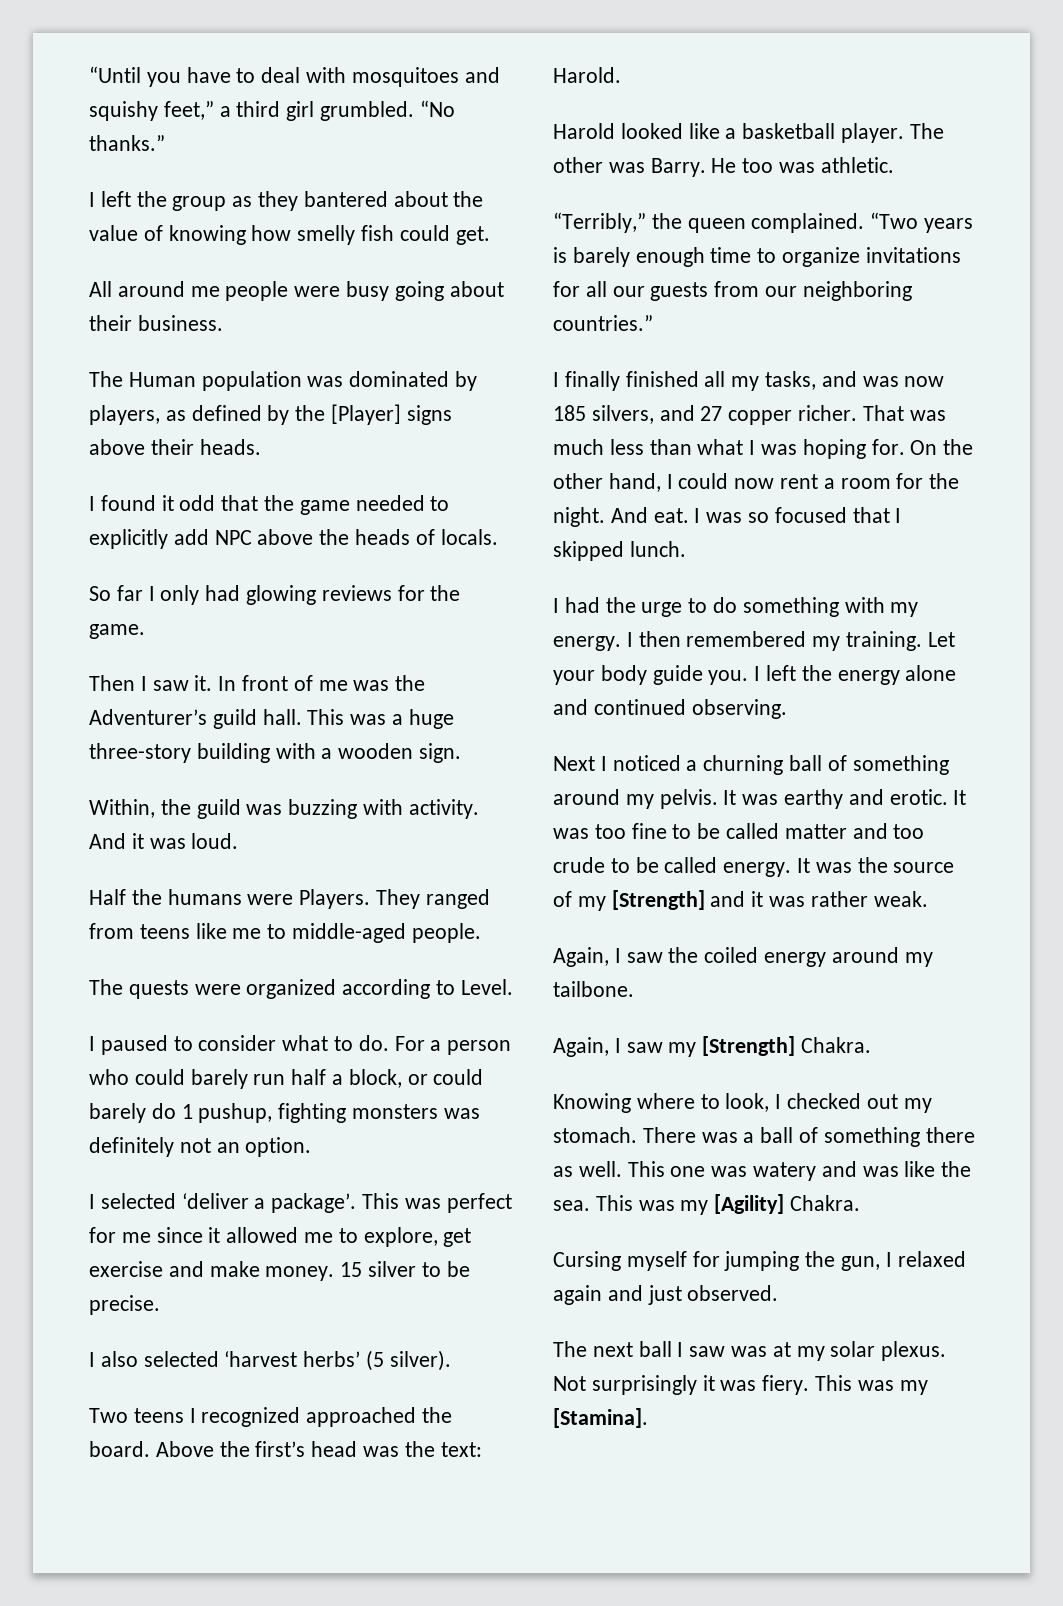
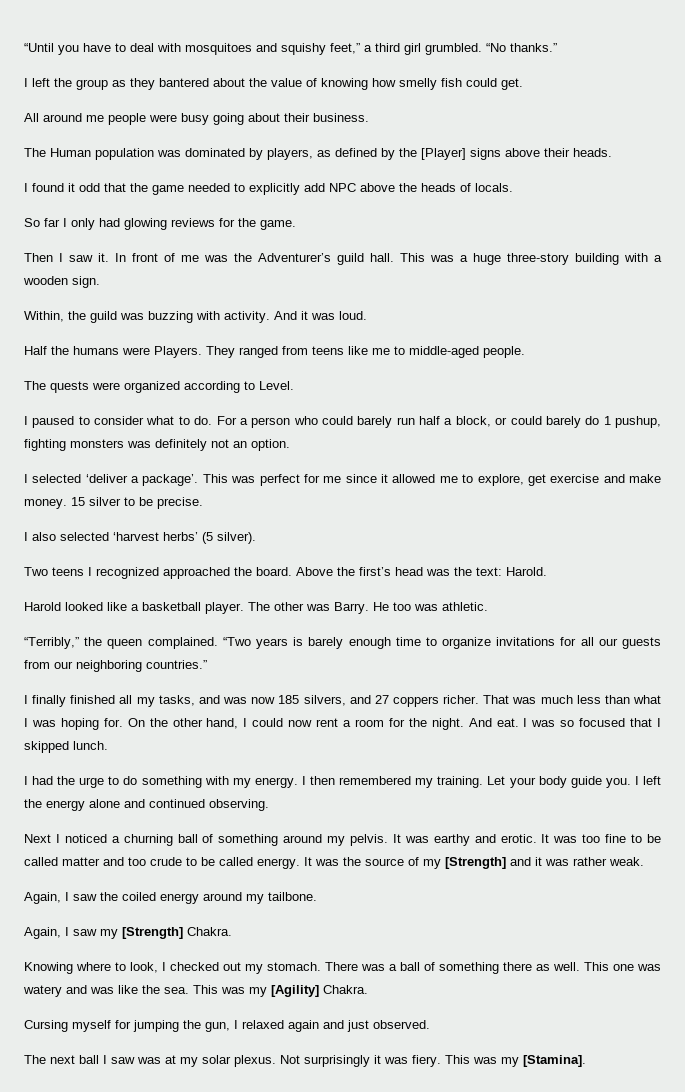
[728,410,793,425] copper -> [392,696,439,707] coppers

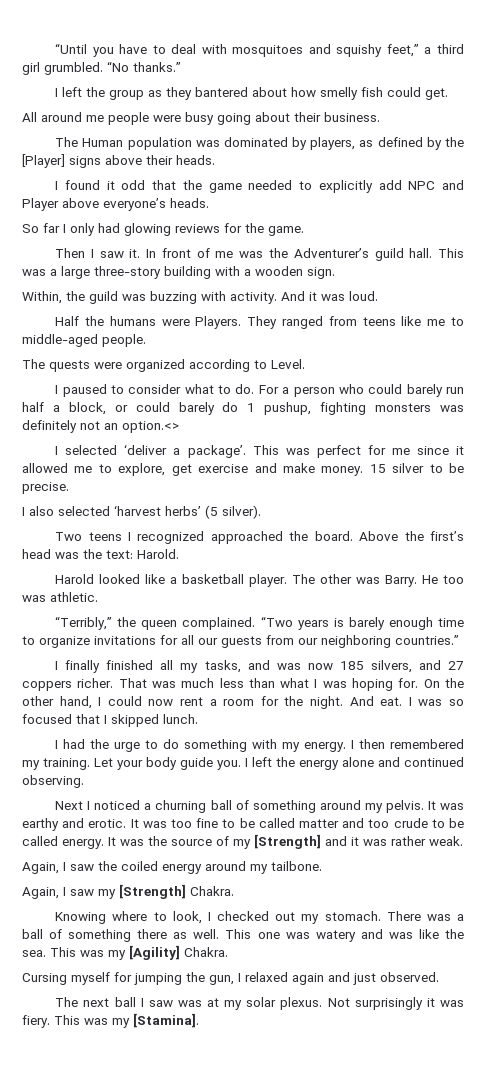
[249,78,368,90] the value of knowing -> (288, 92) none
[360,183,513,192] above the heads of locals. -> [442,180,465,190] [22,198,209,211] and Player above everyone’s heads.
[473,253,501,265] huge -> [61,266,90,279] large
[251,439,290,451] option. -> [122,421,179,433] option.<>

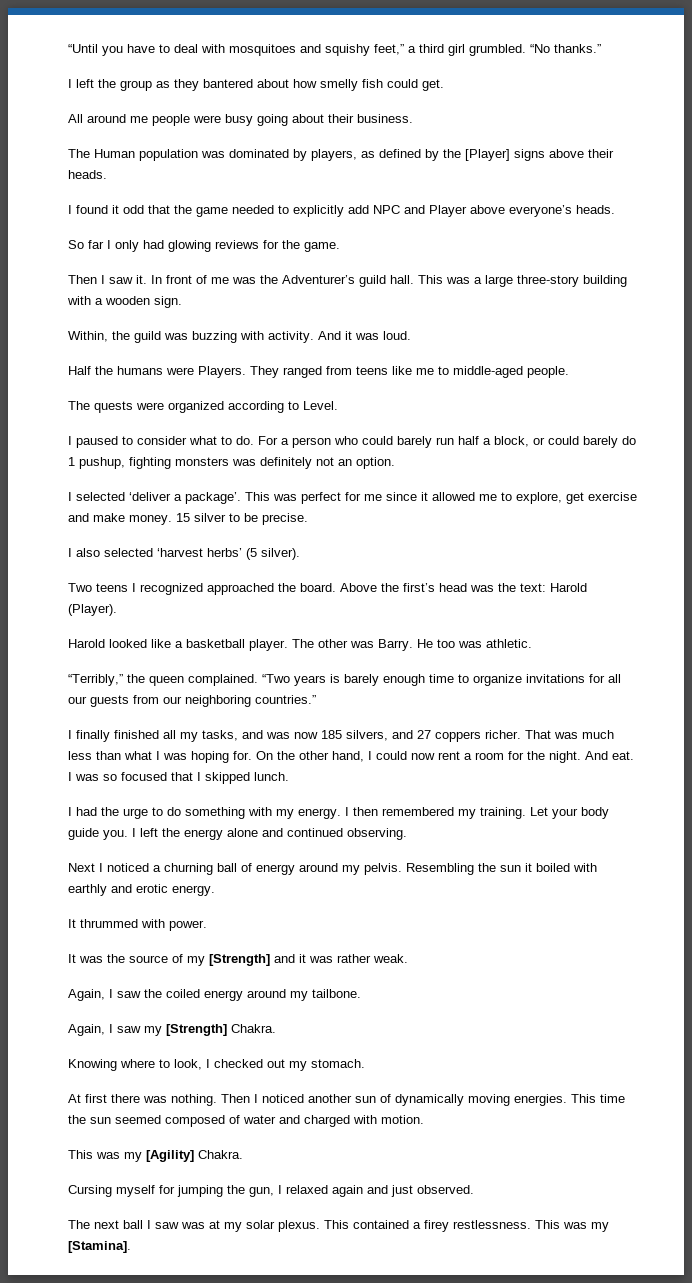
[122,421,179,433] option.<> -> [356,457,395,469] option.
[137,549,179,559] Harold. -> [550,583,587,592] [68,604,117,616] Harold (Player).
[252,800,316,813] something -> [256,864,295,875] energy
[427,801,465,810] [22,818,464,831] [22,836,104,849] It was earthy and erotic. It was too fine to be called matter and too crude to be called energy. -> [406,863,597,875] [68,884,215,896] [68,919,207,931] Resembling the sun it boiled with earthly and erotic energy. // It thrummed with power. //
[386,911,465,921] [22,929,465,942] [22,950,46,957] There was a ball of something there as well. This one was watery and was like the sea. -> [68,1094,625,1106] [68,1115,424,1127] // At first there was nothing. Then I noticed another sun of dynamically moving energies. This time the sun seemed composed of water and charged with motion. //
[327,997,465,1010] [22,1015,50,1028] Not surprisingly it was fiery. -> [324,1220,531,1232] This contained a firey restlessness.

